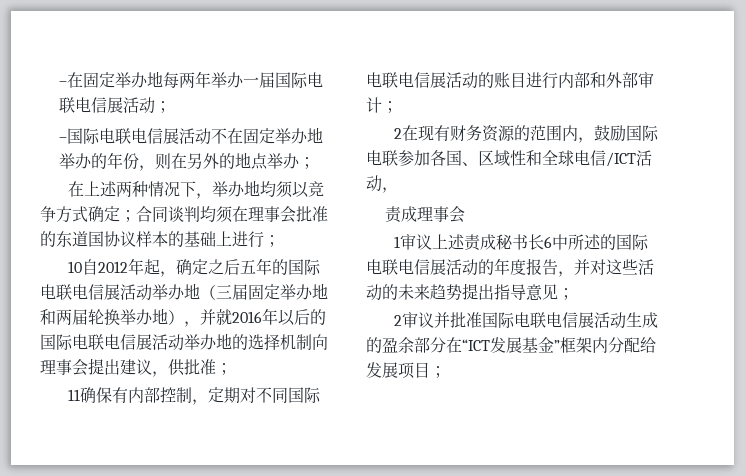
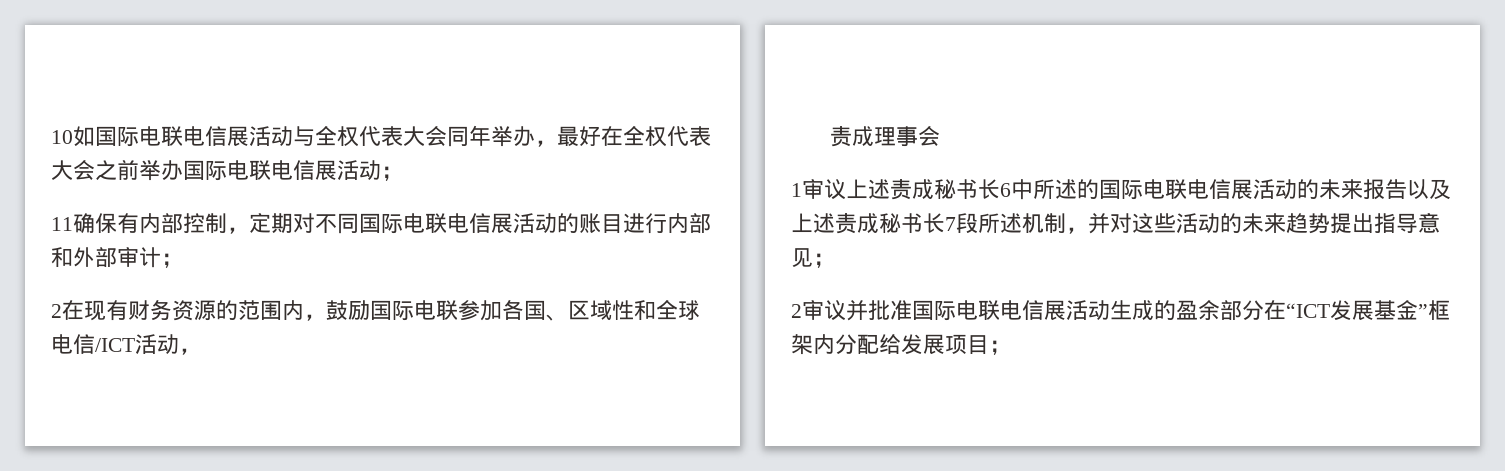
[58,71,323,89] [58,97,171,114] [58,127,323,145] [58,152,315,171] [68,180,325,199] [40,206,328,223] [40,231,280,248] [68,258,322,277] [40,283,328,301] [40,308,326,327] [40,333,328,351] [40,358,216,377] –在固定举办地每两年举办一届国际电联电信展活动； // –国际电联电信展活动不在固定举办地举办的年份，则在另外的地点举办； // 在上述两种情况下，举办地均须以竞争方式确定；合同谈判均须在理事会批准的东道国协议样本的基础上进行； // 10自2012年起，确定之后五年的国际电联电信展活动举办地（三届固定举办地和两届轮换举办地），并就2016年以后的国际电联电信展活动举办地的选择机制向理事会提出建议，供批准 -> [51,125,711,147] [51,159,381,181] 10如国际电联电信展活动与全权代表大会同年举办，最好在全权代表大会之前举办国际电联电信展活动
[494,258,558,275] 年度报告 -> [1319,179,1451,200] [791,213,1066,234] 未来报告以及上述责成秘书长7段所述机制

